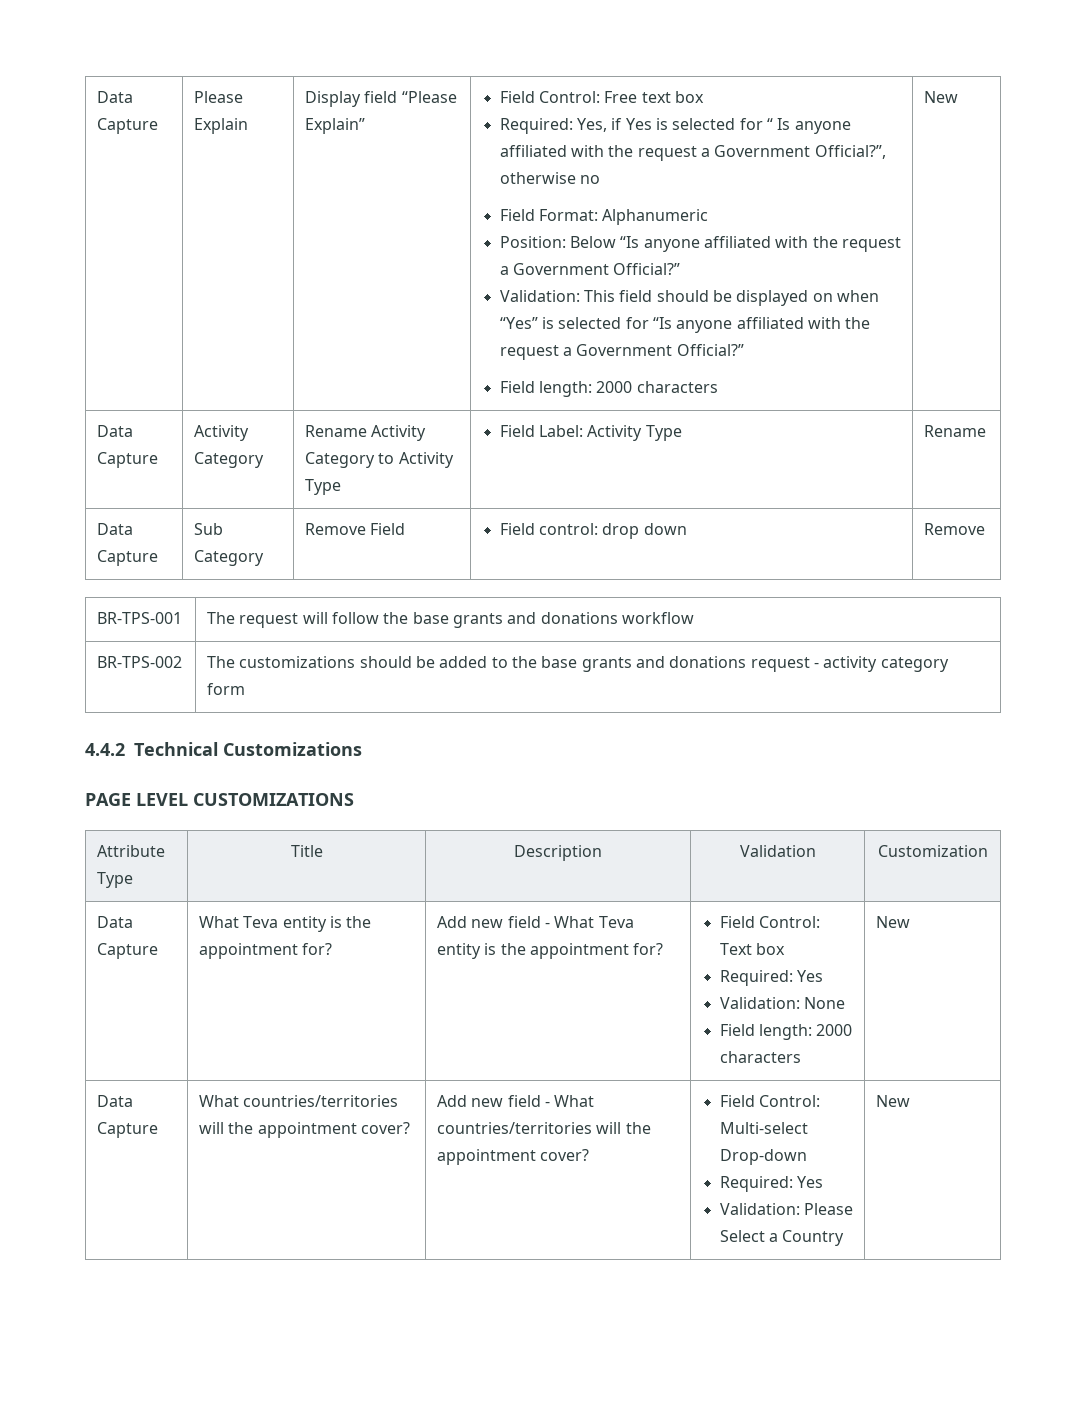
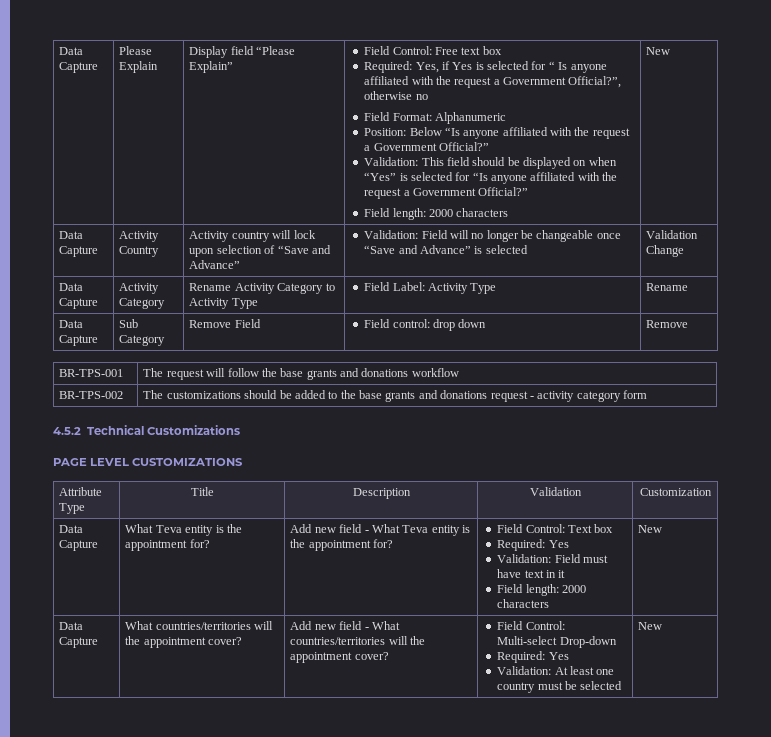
(959, 97) none -> [59,231,84,239] [59,246,99,257] [119,231,160,242] [119,246,160,257] [189,230,316,242] [189,245,331,257] [189,260,241,269] [364,230,621,242] [364,245,528,254] [646,230,699,239] [646,245,685,257] // Data Capture | Activity Country | Activity country will lock upon selection of “Save and Advance” | Validation: Field will no longer be changeable once “Save and Advance” is selected | Validation Change
[85,743,125,756] 4.4.2 -> [53,427,81,435] 4.5.2
[719,997,845,1009] Validation: None -> [497,554,608,563] [497,569,566,578] Validation: Field must have text in it
[803,1203,853,1215] [719,1230,845,1246] Please Select a Country -> [554,666,615,675] [497,681,623,693] At least one country must be selected

